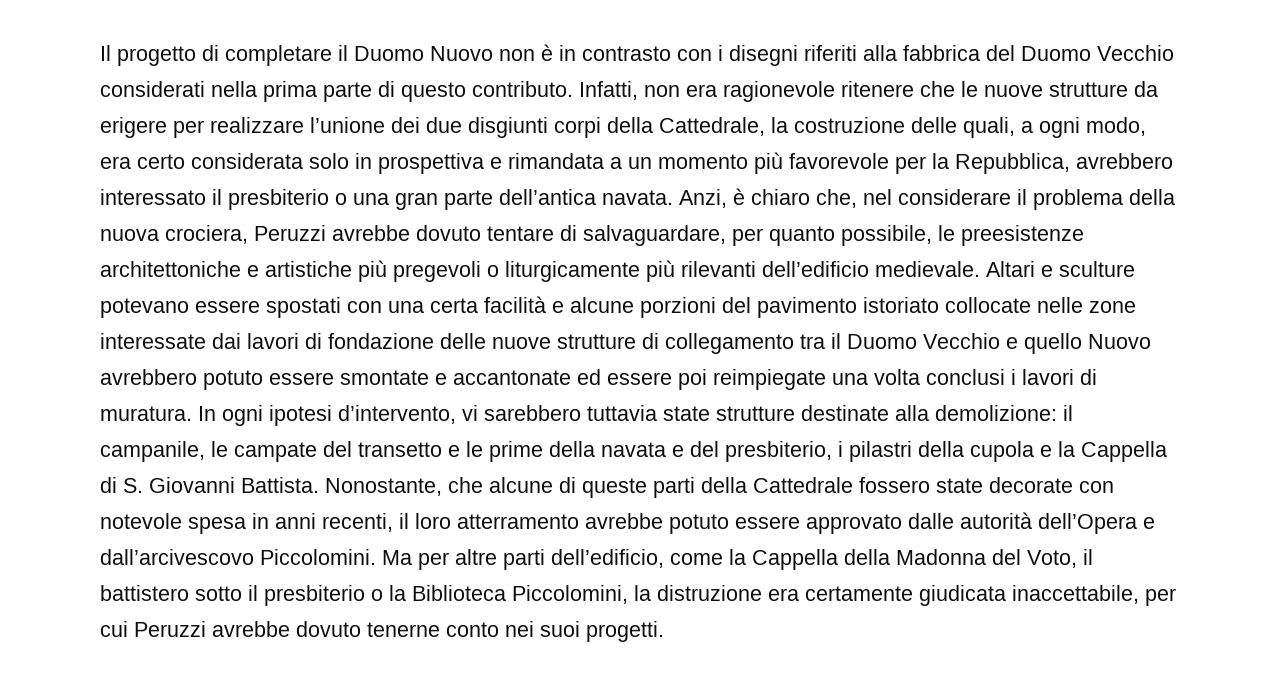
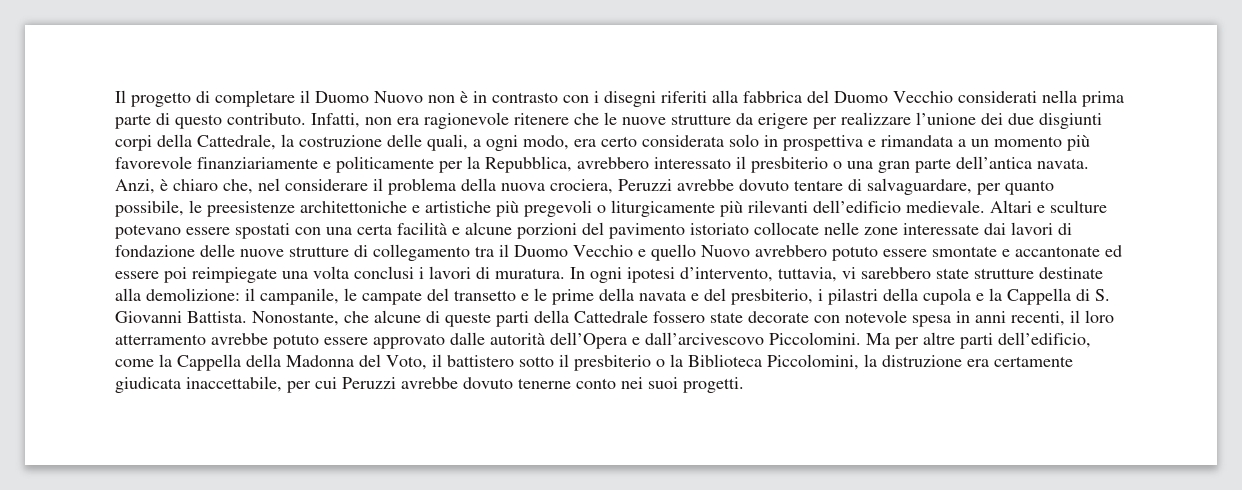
(889, 161) none -> [197,156,434,173] finanziariamente e politicamente
(456, 414) none -> [778,267,837,282] tuttavia,
[587,405,657,421] tuttavia -> (931, 273) none

